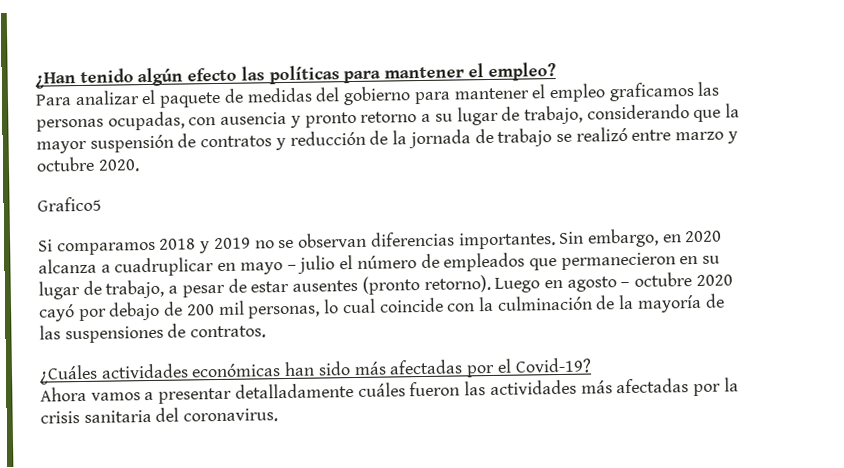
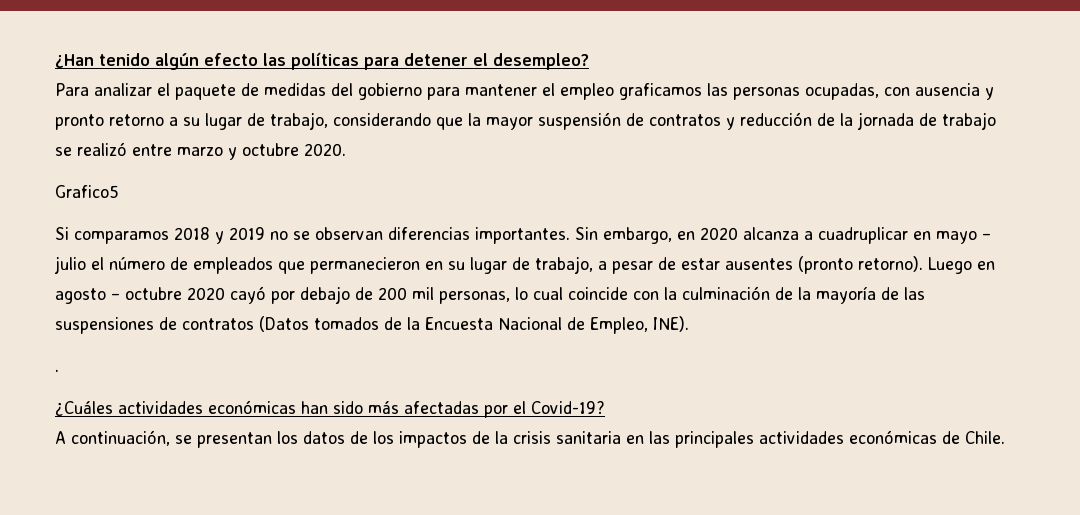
[384,62,556,82] mantener el empleo? -> [404,53,589,70] detener el desempleo?
[190,325,267,339] contratos. -> [182,316,689,334] [55,369,59,372] contratos (Datos tomados de la Encuesta Nacional de Empleo, INE). // .
[40,377,739,404] [40,407,279,424] Ahora vamos a presentar detalladamente cuáles fueron las actividades más afectadas por la crisis sanitaria del coronavirus. -> [55,430,1005,448] A continuación, se presentan los datos de los impactos de la crisis sanitaria en las principales actividades económicas de Chile.

